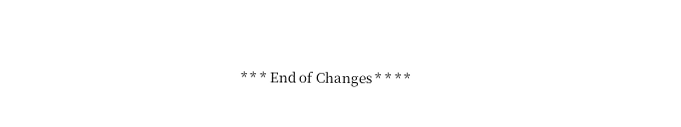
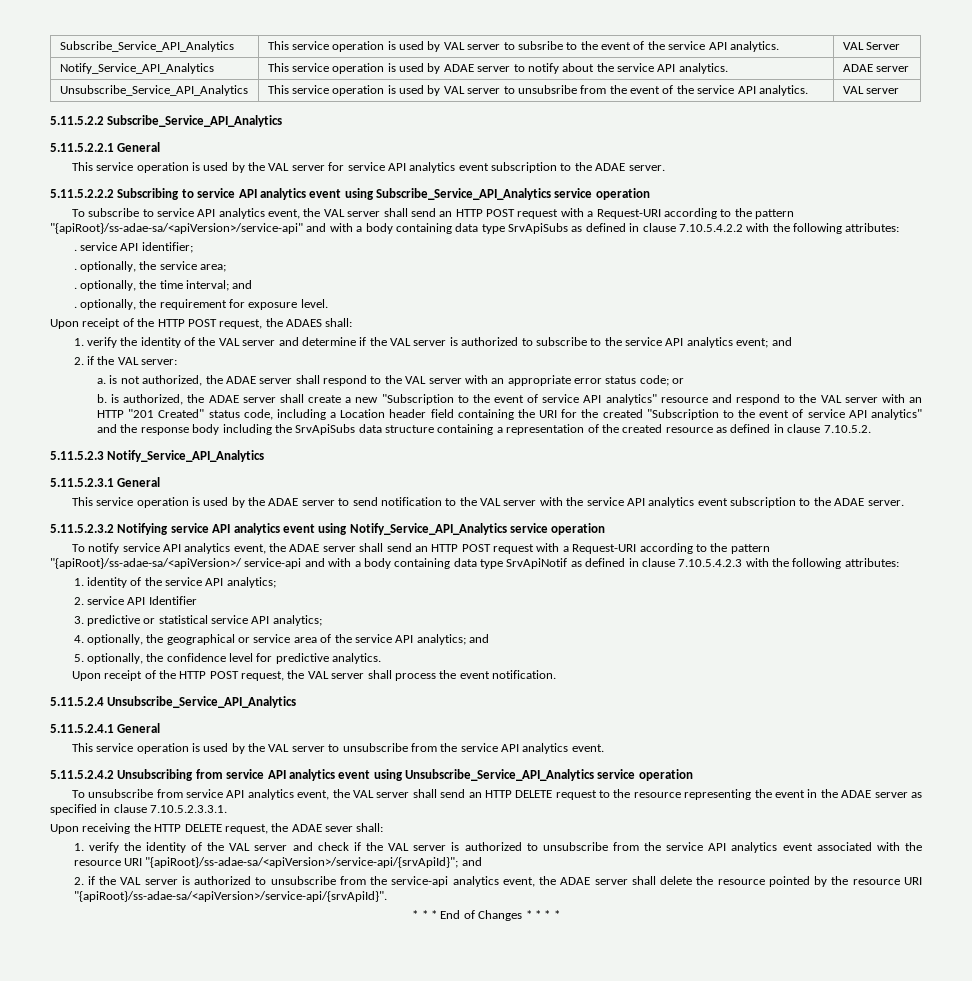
(239, 77) none -> [59,41,234,52] [267,41,779,52] [842,42,900,50] [59,63,214,74] [267,63,728,74] [842,64,909,72] [59,85,248,96] [267,85,808,96] [842,86,899,94] [50,115,283,127] [50,142,161,152] [71,162,665,173] [50,188,650,200] [71,208,795,219] [50,223,900,234] [73,242,193,253] [73,261,227,272] [73,280,253,291] [73,299,328,310] [50,318,353,329] [73,337,792,348] [73,356,178,365] [97,375,685,386] [97,394,923,405] [97,409,922,420] [97,424,871,435] [50,450,265,462] [50,477,161,487] [71,497,904,508] [50,523,606,535] [71,543,770,554] [50,558,899,569] [73,577,276,588] [73,596,197,605] [73,615,322,626] [73,634,490,645] [73,653,382,664] [71,670,557,681] [50,696,297,708] [50,723,161,733] [71,743,604,754] [50,769,693,781] [71,789,922,800] [50,804,228,815] [50,823,384,834] [73,842,922,853] [73,857,482,868] [73,876,923,887] [73,891,387,902] Subscribe_Service_API_Analytics | This service operation is used by VAL server to subsribe to the event of the service API analytics. | VAL Server // Notify_Service_API_Analytics | This service operation is used by ADAE server to notify about the service API analytics. | ADAE server // Unsubscribe_Service_API_Analytics | This service operation is used by VAL server to unsubsribe from the event of the service API analytics. | VAL server // 5.11.5.2.2 Subscribe_Service_API_Analytics // 5.11.5.2.2.1 General // This service operation is used by the VAL server for service API analytics event subscription to the ADAE server. // 5.11.5.2.2.2 Subscribing to service API analytics event using Subscribe_Service_API_Analytics service operation // To subscribe to service API analytics event, the VAL server shall send an HTTP POST request with a Request-URI according to the pattern "{apiRoot}/ss-adae-sa/<apiVersion>/service-api" and with a body containing data type SrvApiSubs as defined in clause 7.10.5.4.2.2 with the following attributes: // . service API identifier; // . optionally, the service area; // . optionally, the time interval; and // . optionally, the requirement for exposure level. // Upon receipt of the HTTP POST request, the ADAES shall: // 1. verify the identity of the VAL server and determine if the VAL server is authorized to subscribe to the service API analytics event; and // 2. if the VAL server: // a. is not authorized, the ADAE server shall respond to the VAL server with an appropriate error status code; or // b. is authorized, the ADAE server shall create a new "Subscription to the event of service API analytics" resource and respond to the VAL server with an HTTP "201 Created" status code, including a Location header field containing the URI for the created "Subscription to the event of service API analytics" and the response body including the SrvApiSubs data structure containing a representation of the created resource as defined in clause 7.10.5.2. // 5.11.5.2.3 Notify_Service_API_Analytics // 5.11.5.2.3.1 General // This service operation is used by the ADAE server to send notification to the VAL server with the service API analytics event subscription to the ADAE server. // 5.11.5.2.3.2 Notifying service API analytics event using Notify_Service_API_Analytics service operation // To notify service API analytics event, the ADAE server shall send an HTTP POST request with a Request-URI according to the pattern "{apiRoot}/ss-adae-sa/<apiVersion>/ service-api and with a body containing data type SrvApiNotif as defined in clause 7.10.5.4.2.3 with the following attributes: // 1. identity of the service API analytics; // 2. service API Identifier // 3. predictive or statistical service API analytics; // 4. optionally, the geographical or service area of the service API analytics; and // 5. optionally, the confidence level for predictive analytics. // Upon receipt of the HTTP POST request, the VAL server shall process the event notification. // 5.11.5.2.4 Unsubscribe_Service_API_Analytics // 5.11.5.2.4.1 General // This service operation is used by the VAL server to unsubscribe from the service API analytics event. // 5.11.5.2.4.2 Unsubscribing from service API analytics event using Unsubscribe_Service_API_Analytics service operation // To unsubscribe from service API analytics event, the VAL server shall send an HTTP DELETE request to the resource representing the event in the ADAE server as specified in clause 7.10.5.2.3.3.1. // Upon receiving the HTTP DELETE request, the ADAE sever shall: // 1. verify the identity of the VAL server and check if the VAL server is authorized to unsubscribe from the service API analytics event associated with the resource URI "{apiRoot}/ss-adae-sa/<apiVersion>/service-api/{srvApiId}"; and // 2. if the VAL server is authorized to unsubscribe from the service-api analytics event, the ADAE server shall delete the resource pointed by the resource URI "{apiRoot}/ss-adae-sa/<apiVersion>/service-api/{srvApiId}". //

